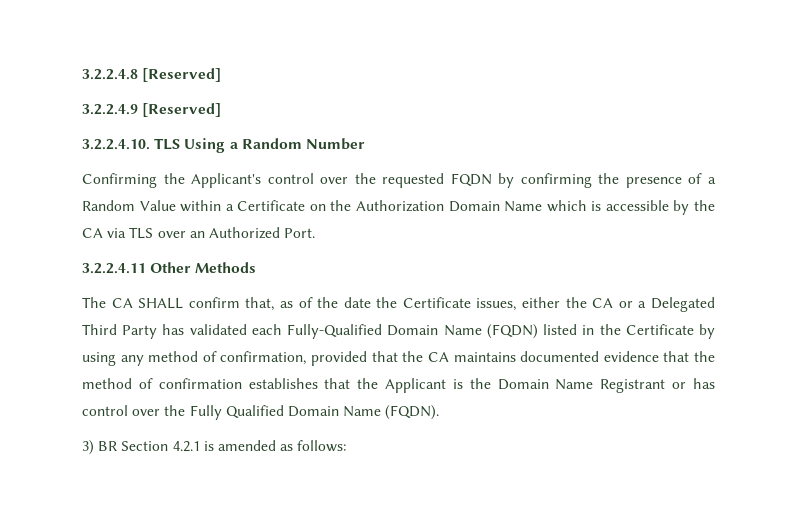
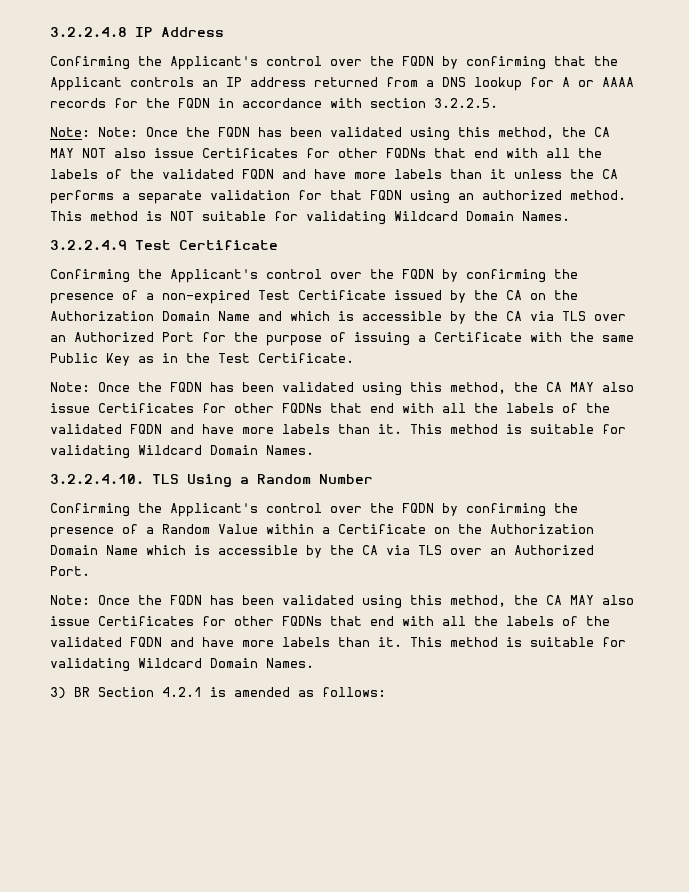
[142,68,222,82] [82,103,222,117] [Reserved] // 3.2.2.4.9 [Reserved] -> [135,27,224,37] [50,56,618,70] [50,77,634,91] [50,98,498,108] [50,127,610,141] [50,148,602,158] [50,169,618,179] [50,190,626,204] [50,211,570,225] [50,240,278,250] [50,269,578,283] [50,290,578,304] [50,311,626,324] [50,332,634,346] [50,353,354,366] [50,382,634,396] [50,403,610,413] [50,424,626,434] [50,445,314,459] IP Address // Confirming the Applicant's control over the FQDN by confirming that the Applicant controls an IP address returned from a DNS lookup for A or AAAA records for the FQDN in accordance with section 3.2.2.5. // Note: Note: Once the FQDN has been validated using this method, the CA MAY NOT also issue Certificates for other FQDNs that end with all the labels of the validated FQDN and have more labels than it unless the CA performs a separate validation for that FQDN using an authorized method. This method is NOT suitable for validating Wildcard Domain Names. // 3.2.2.4.9 Test Certificate // Confirming the Applicant's control over the FQDN by confirming the presence of a non-expired Test Certificate issued by the CA on the Authorization Domain Name and which is accessible by the CA via TLS over an Authorized Port for the purpose of issuing a Certificate with the same Public Key as in the Test Certificate. // Note: Once the FQDN has been validated using this method, the CA MAY also issue Certificates for other FQDNs that end with all the labels of the validated FQDN and have more labels than it. This method is suitable for validating Wildcard Domain Names.
[382,173,445,188] requested -> (394, 508) none
[82,262,257,274] [82,297,715,312] [82,324,716,339] [82,351,716,366] [82,378,715,393] [82,405,440,420] 3.2.2.4.11 Other Methods // The CA SHALL confirm that, as of the date the Certificate issues, either the CA or a Delegated Third Party has validated each Fully-Qualified Domain Name (FQDN) listed in the Certificate by using any method of confirmation, provided that the CA maintains documented evidence that the method of confirmation establishes that the Applicant is the Domain Name Registrant or has control over the Fully Qualified Domain Name (FQDN). -> [50,595,634,609] [50,616,610,626] [50,637,626,647] [50,658,314,672] Note: Once the FQDN has been validated using this method, the CA MAY also issue Certificates for other FQDNs that end with all the labels of the validated FQDN and have more labels than it. This method is suitable for validating Wildcard Domain Names.

